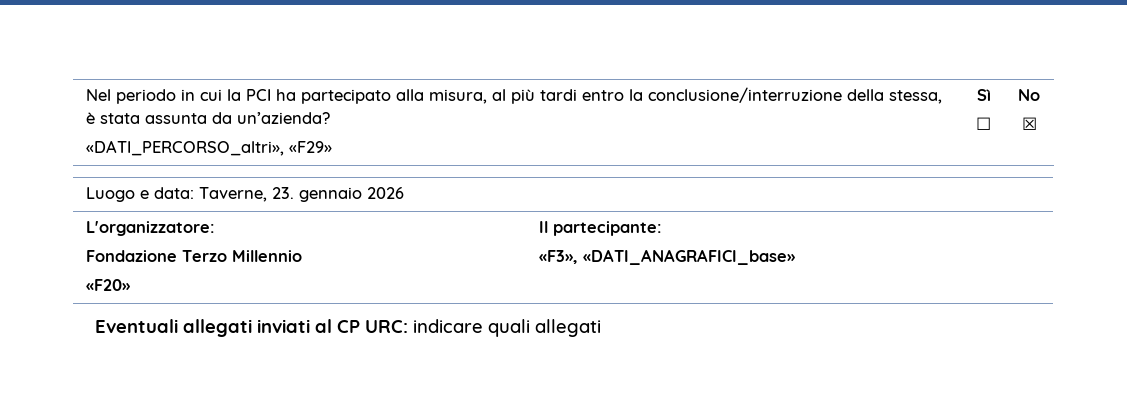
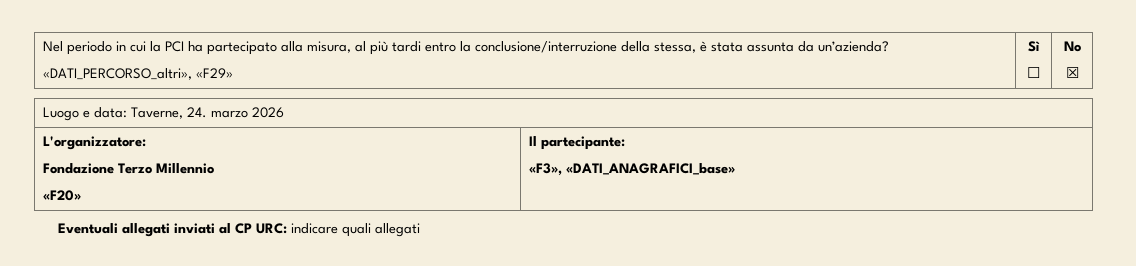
[271,187,362,202] 23. gennaio -> [187,107,249,118] 24. marzo

